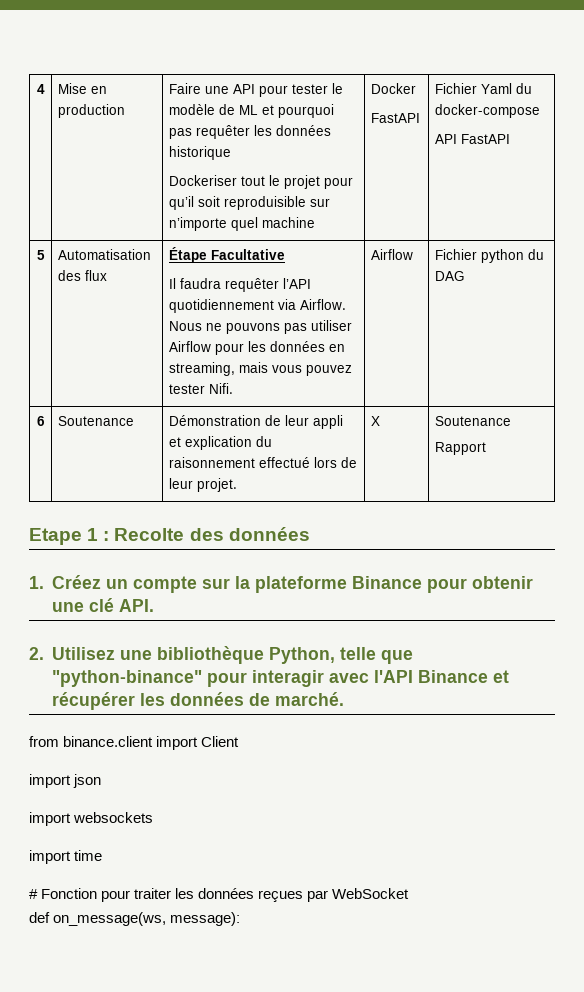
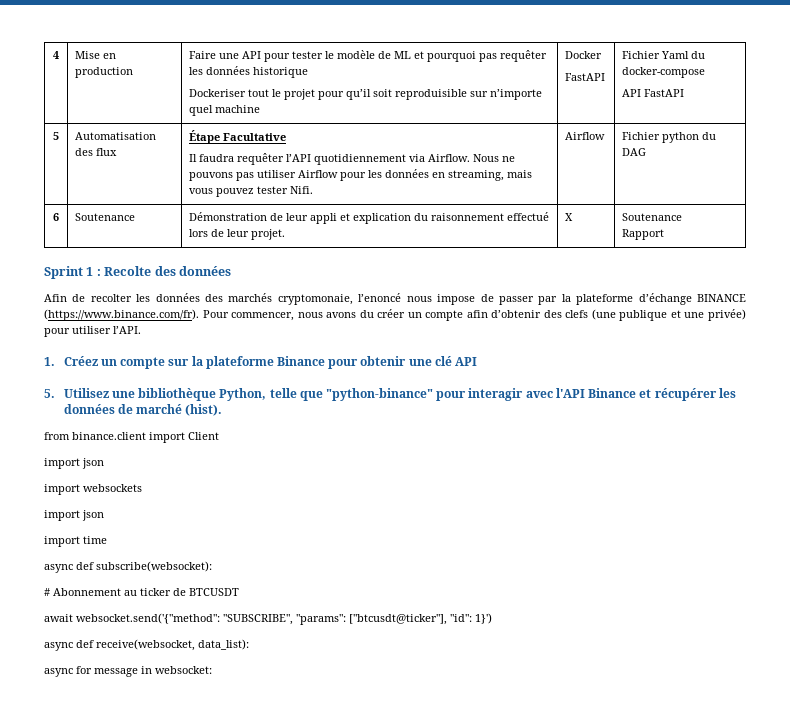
[29,528,82,545] Etape -> [44,266,83,279] Sprint
(310, 534) none -> [44,293,746,305] [44,309,746,321] [44,326,141,337] // Afin de recolter les données des marchés cryptomonaie, l’enoncé nous impose de passer par la plateforme d’échange BINANCE (https://www.binance.com/fr). Pour commencer, nous avons du créer un compte afin d’obtenir des clefs (une publique et une privée) pour utiliser l’API.
[118,599,154,612] [29,647,44,660] API. // 2. -> [455,357,478,366] [44,389,55,398] API // 5.
[274,692,344,706] marché. -> [136,404,223,416] marché (hist).
(154, 817) none -> [44,510,104,521] // import json
[29,888,410,902] [29,912,241,926] # Fonction pour traiter les données reçues par WebSocket // def on_message(ws, message): -> [44,561,212,573] [44,588,239,596] [44,613,492,625] [44,639,249,651] [44,666,212,677] async def subscribe(websocket): // # Abonnement au ticker de BTCUSDT // await websocket.send('{"method": "SUBSCRIBE", "params": ["btcusdt@ticker"], "id": 1}') // async def receive(websocket, data_list): // async for message in websocket:

